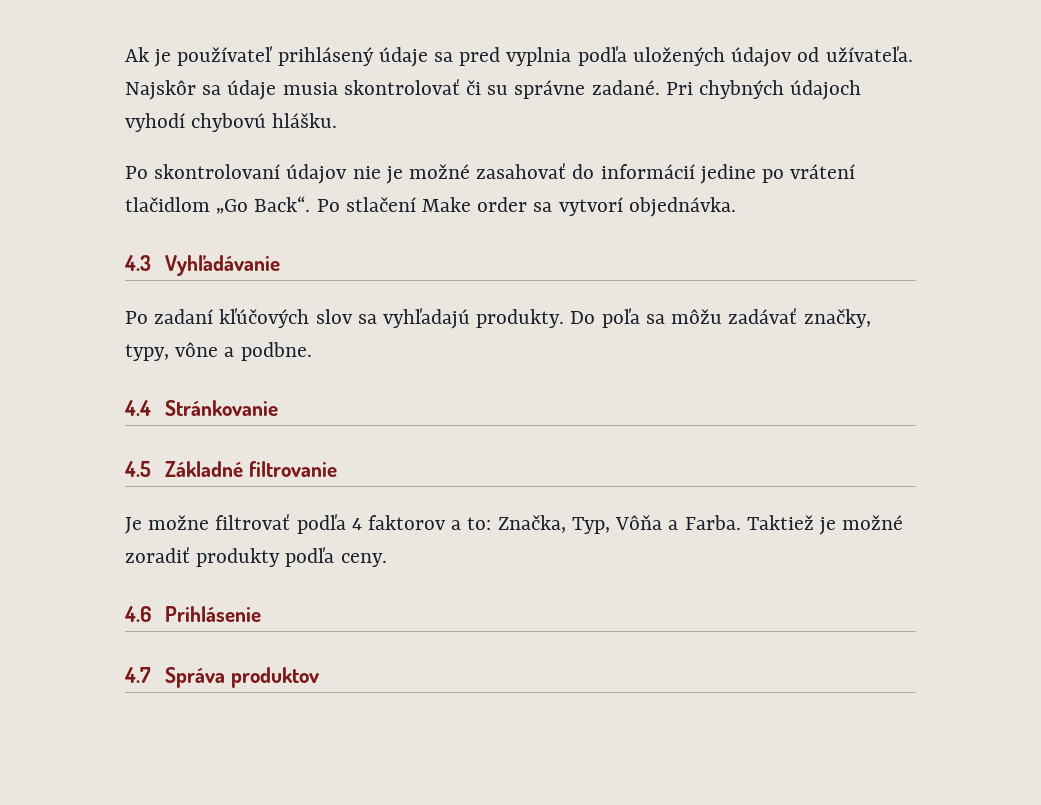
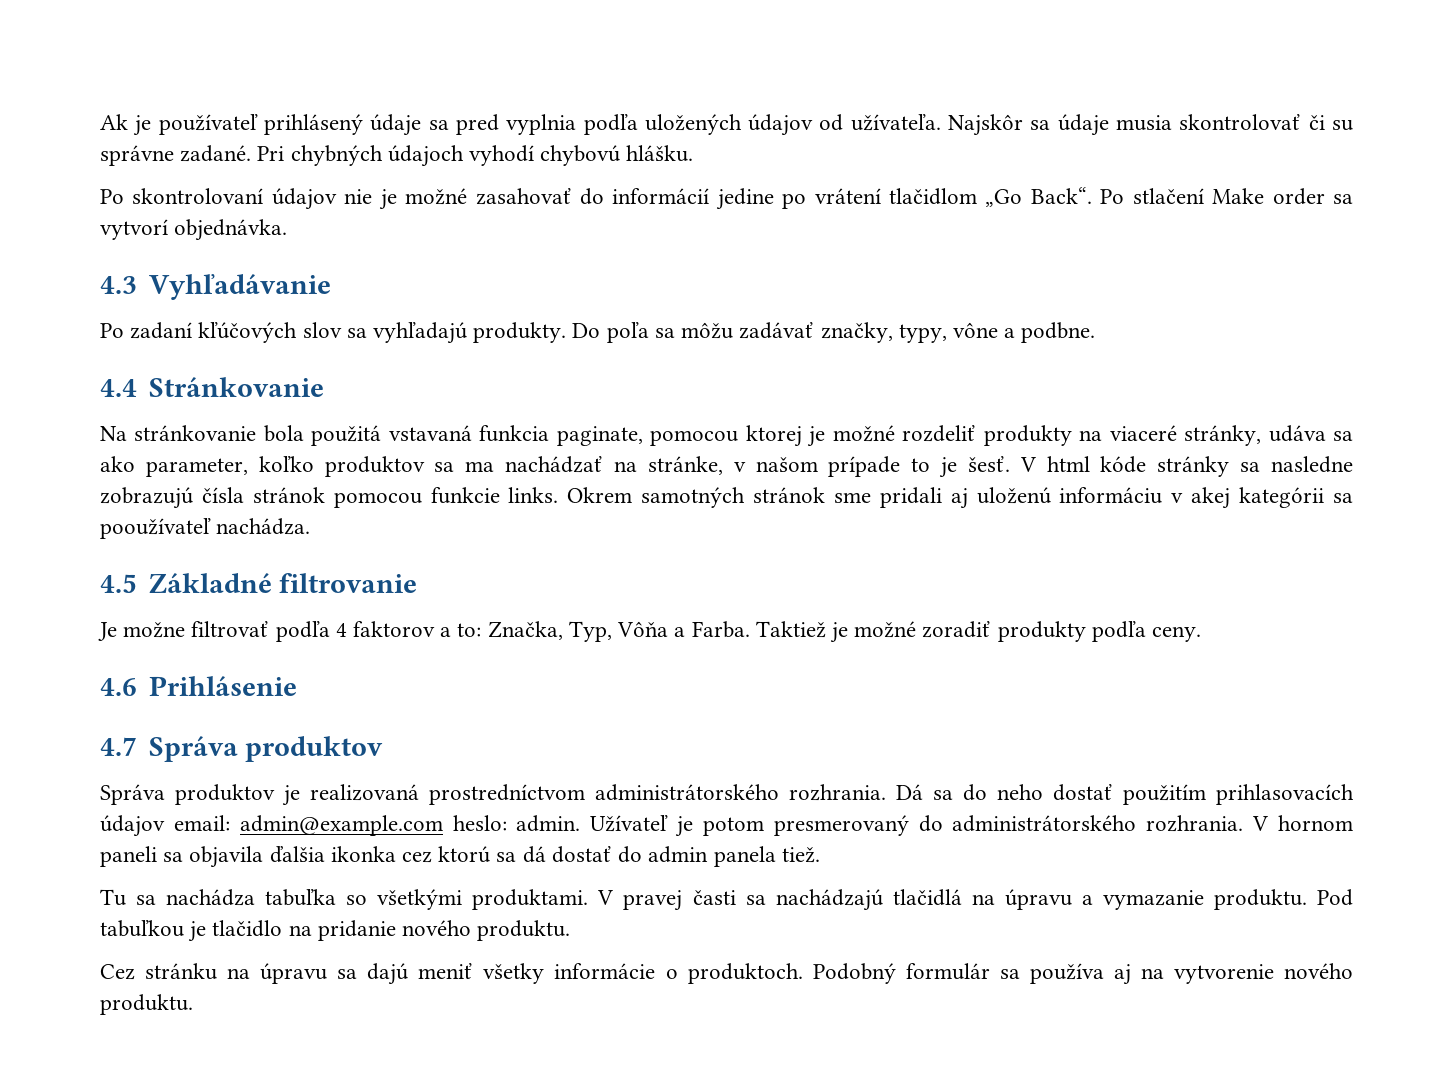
(279, 408) none -> [100,425,1354,447] [100,455,1353,478] [100,487,1353,509] [100,517,311,539] // Na stránkovanie bola použitá vstavaná funkcia paginate, pomocou ktorej je možné rozdeliť produkty na viaceré stránky, udáva sa ako parameter, koľko produktov sa ma nachádzať na stránke, v našom prípade to je šesť. V html kóde stránky sa nasledne zobrazujú čísla stránok pomocou funkcie links. Okrem samotných stránok sme pridali aj uloženú informáciu v akej kategórii sa pooužívateľ nachádza.
(319, 677) none -> [100,784,1354,806] [100,814,1353,837] [100,845,820,868] [100,888,1353,911] [100,919,571,942] [100,963,1353,985] [100,994,193,1015] // Správa produktov je realizovaná prostredníctvom administrátorského rozhrania. Dá sa do neho dostať použitím prihlasovacích údajov email: admin@example.com heslo: admin. Užívateľ je potom presmerovaný do administrátorského rozhrania. V hornom paneli sa objavila ďalšia ikonka cez ktorú sa dá dostať do admin panela tiež. // Tu sa nachádza tabuľka so všetkými produktami. V pravej časti sa nachádzajú tlačidlá na úpravu a vymazanie produktu. Pod tabuľkou je tlačidlo na pridanie nového produktu. // Cez stránku na úpravu sa dajú meniť všetky informácie o produktoch. Podobný formulár sa používa aj na vytvorenie nového produktu.

